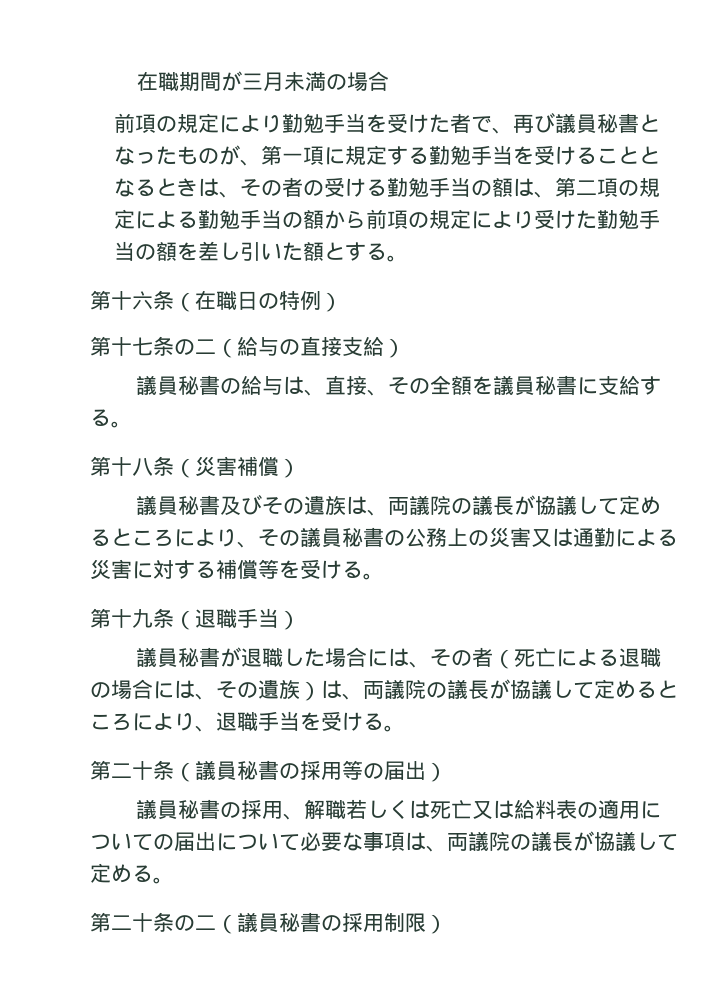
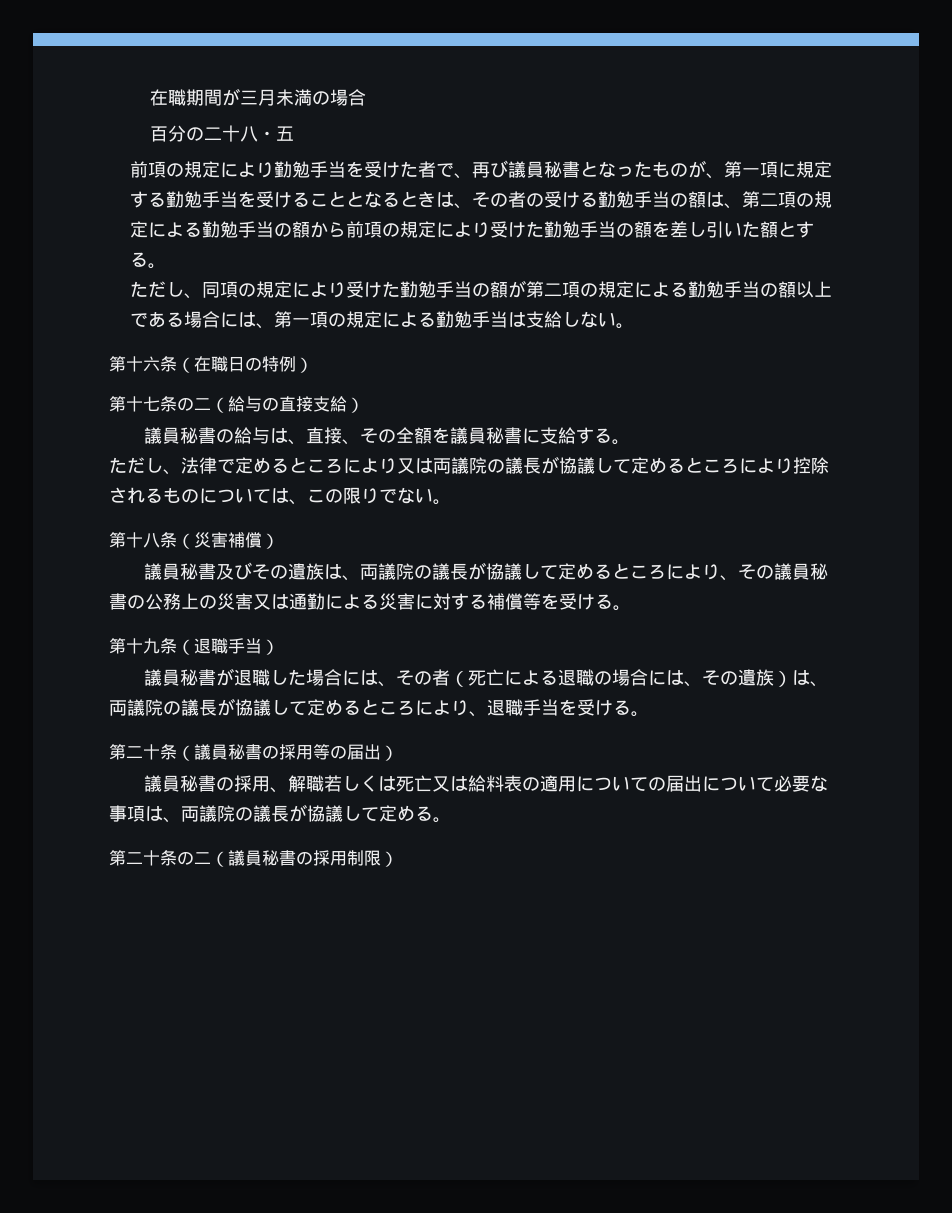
(390, 81) none -> [150,125,295,142] // 百分の二十八・五
(408, 258) none -> [129,280,832,299] [129,311,634,329] // ただし、同項の規定により受けた勤勉手当の額が第二項の規定による勤勉手当の額以上である場合には、第一項の規定による勤勉手当は支給しない。
(132, 424) none -> [109,456,829,475] [109,487,451,505] // ただし、法律で定めるところにより又は両議院の議長が協議して定めるところにより控除されるものについては、この限りでない。

